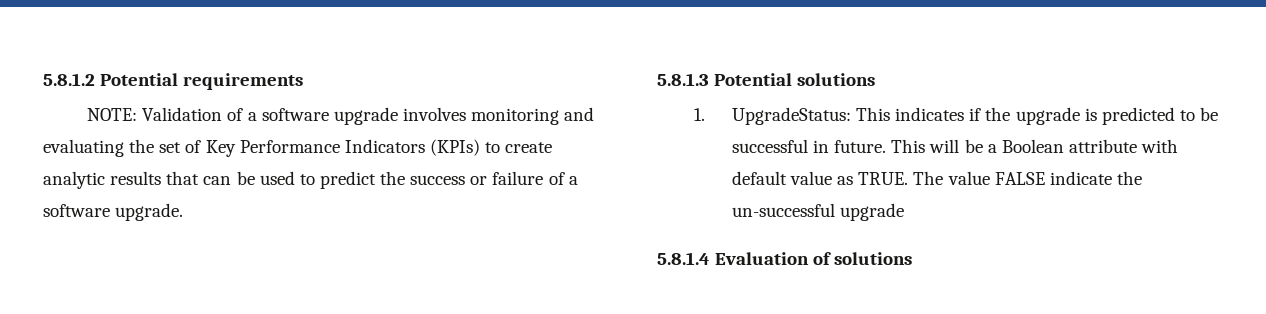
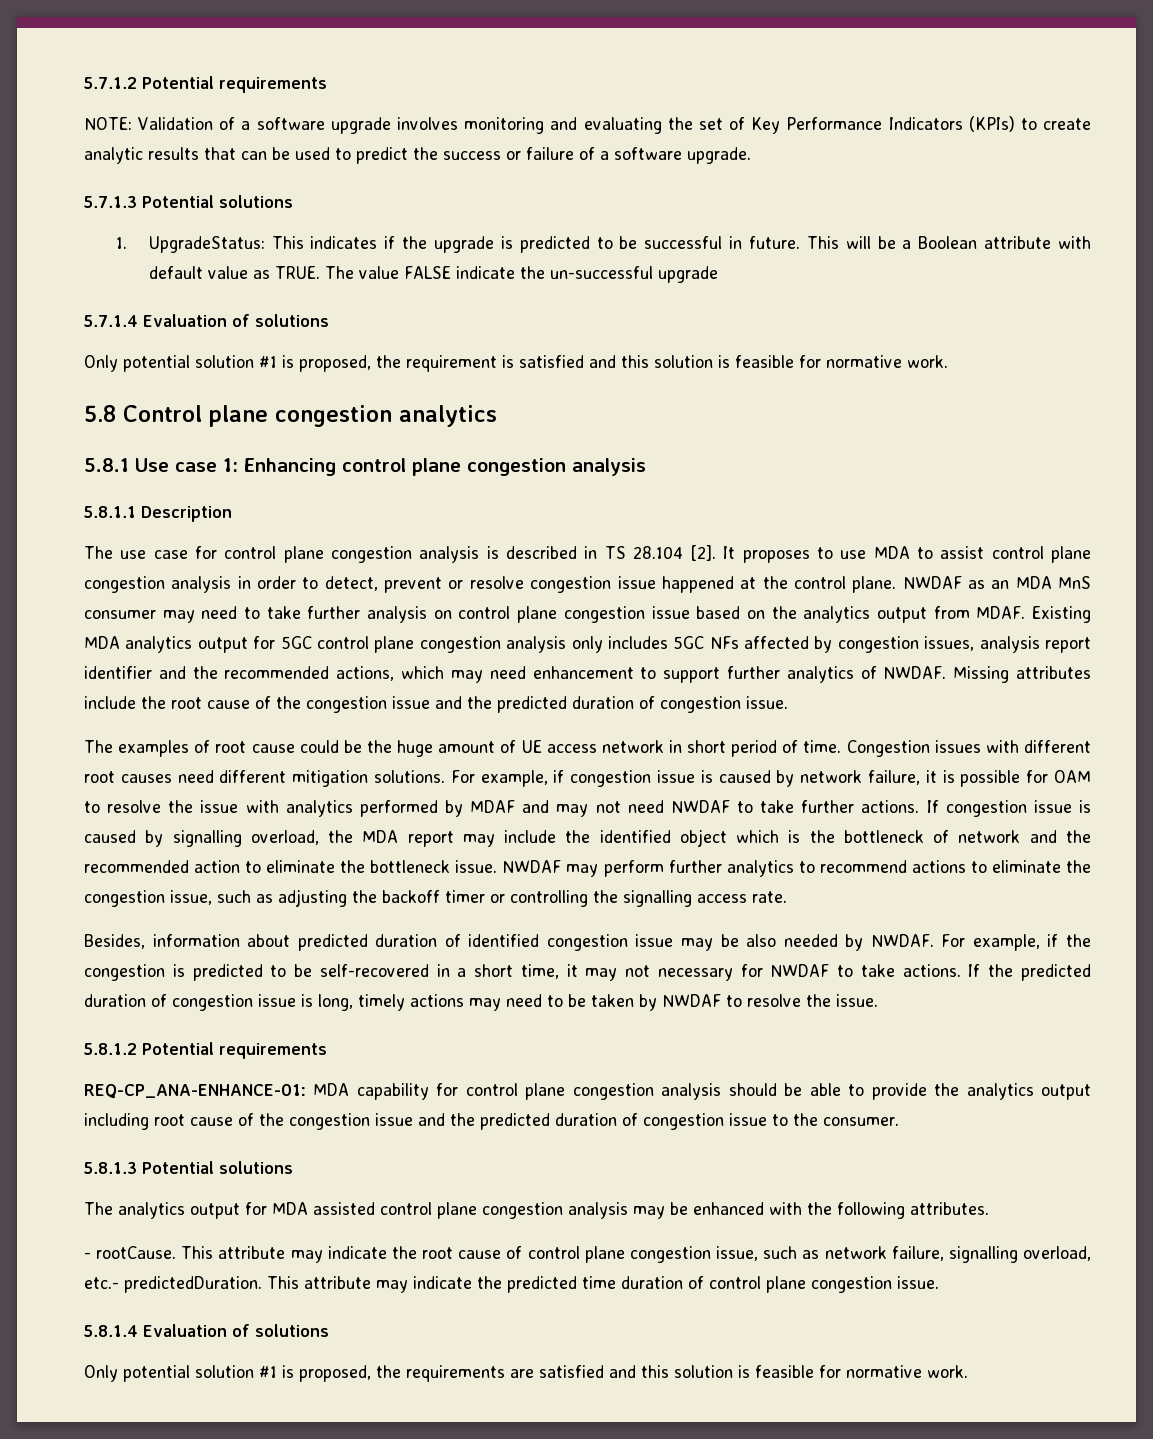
[43,73,95,86] 5.8.1.2 -> [84,77,137,89] 5.7.1.2
[657,73,709,86] 5.8.1.3 -> [84,196,137,208] 5.7.1.3
[657,252,913,265] 5.8.1.4 Evaluation of solutions -> [84,314,329,327] [84,355,948,372] [84,405,497,427] [84,458,646,476] [84,506,232,522] [84,545,1092,563] [84,576,1092,593] [84,606,1092,623] [84,636,1092,653] [84,666,1091,683] [84,696,788,713] [84,740,1091,757] [84,770,1091,787] [84,800,1091,817] [84,829,1092,847] [84,860,1091,877] [84,889,787,907] [84,934,1091,951] [84,964,1092,981] [84,994,878,1011] [84,1042,327,1059] [84,1083,1092,1100] [84,1113,899,1130] [84,1161,293,1174] [84,1202,989,1219] [84,1246,1091,1263] [84,1276,939,1293] [84,1324,329,1337] [84,1365,968,1382] 5.7.1.4 Evaluation of solutions // Only potential solution #1 is proposed, the requirement is satisfied and this solution is feasible for normative work. // 5.8 Control plane congestion analytics // 5.8.1 Use case 1: Enhancing control plane congestion analysis // 5.8.1.1 Description // The use case for control plane congestion analysis is described in TS 28.104 [2]. It proposes to use MDA to assist control plane congestion analysis in order to detect, prevent or resolve congestion issue happened at the control plane. NWDAF as an MDA MnS consumer may need to take further analysis on control plane congestion issue based on the analytics output from MDAF. Existing MDA analytics output for 5GC control plane congestion analysis only includes 5GC NFs affected by congestion issues, analysis report identifier and the recommended actions, which may need enhancement to support further analytics of NWDAF. Missing attributes include the root cause of the congestion issue and the predicted duration of congestion issue. // The examples of root cause could be the huge amount of UE access network in short period of time. Congestion issues with different root causes need different mitigation solutions. For example, if congestion issue is caused by network failure, it is possible for OAM to resolve the issue with analytics performed by MDAF and may not need NWDAF to take further actions. If congestion issue is caused by signalling overload, the MDA report may include the identified object which is the bottleneck of network and the recommended action to eliminate the bottleneck issue. NWDAF may perform further analytics to recommend actions to eliminate the congestion issue, such as adjusting the backoff timer or controlling the signalling access rate. // Besides, information about predicted duration of identified congestion issue may be also needed by NWDAF. For example, if the congestion is predicted to be self-recovered in a short time, it may not necessary for NWDAF to take actions. If the predicted duration of congestion issue is long, timely actions may need to be taken by NWDAF to resolve the issue. // 5.8.1.2 Potential requirements // REQ-CP_ANA-ENHANCE-01: MDA capability for control plane congestion analysis should be able to provide the analytics output including root cause of the congestion issue and the predicted duration of congestion issue to the consumer. // 5.8.1.3 Potential solutions // The analytics output for MDA assisted control plane congestion analysis may be enhanced with the following attributes. // - rootCause. This attribute may indicate the root cause of control plane congestion issue, such as network failure, signalling overload, etc.- predictedDuration. This attribute may indicate the predicted time duration of control plane congestion issue. // 5.8.1.4 Evaluation of solutions // Only potential solution #1 is proposed, the requirements are satisfied and this solution is feasible for normative work.

